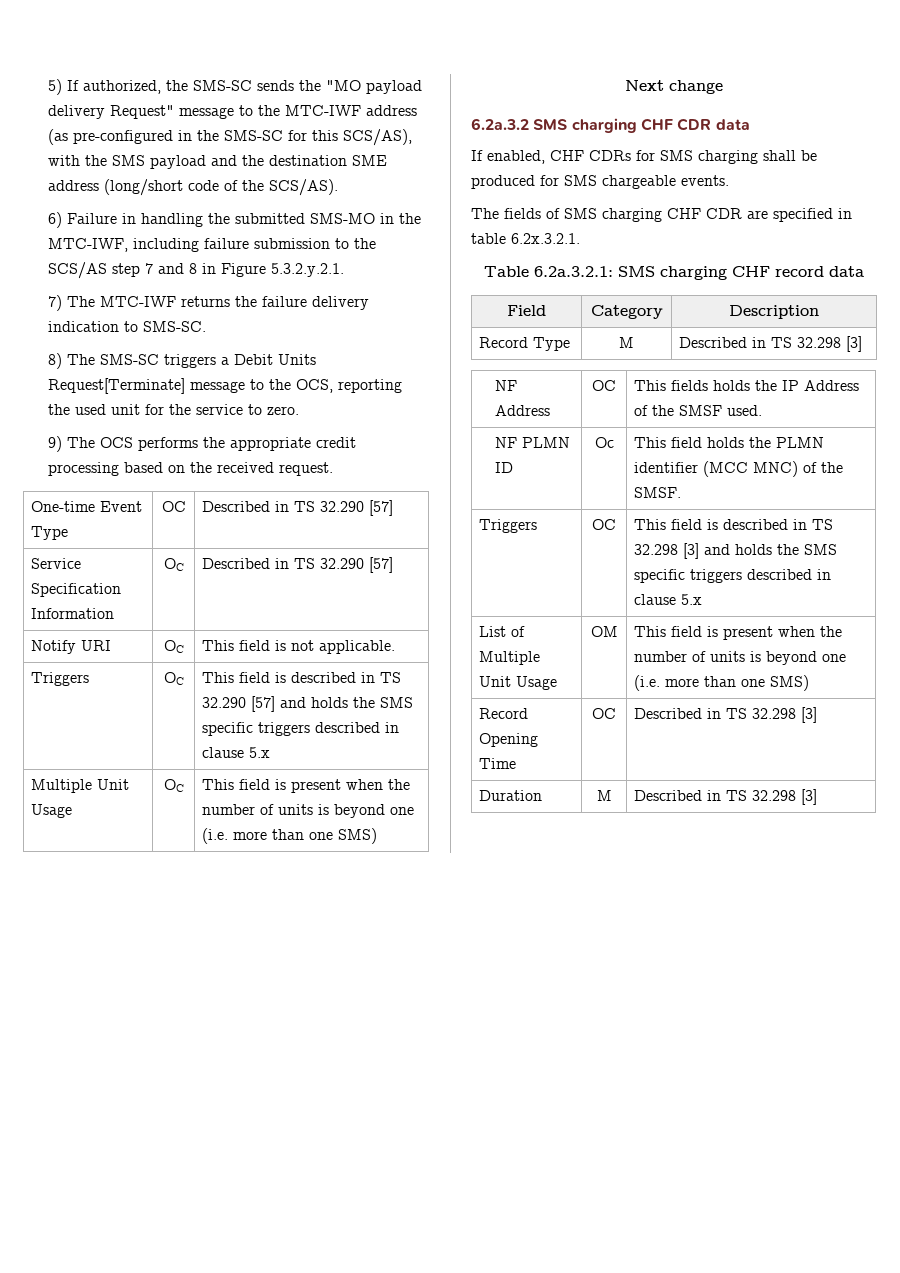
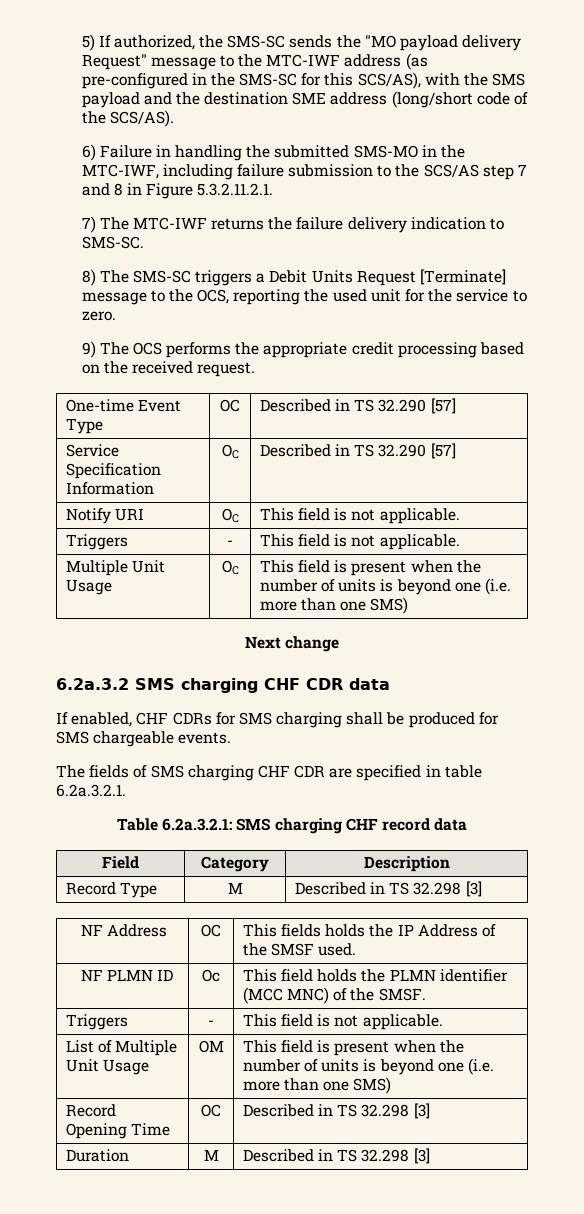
[271,263,345,277] 5.3.2.y.2.1. -> [197,183,274,196] 5.3.2.11.2.1.
[48,378,186,394] Request[Terminate] -> [356,269,506,286] Request [Terminate]
[163,672,184,685] [202,672,402,683] [202,696,414,712] [202,722,400,736] [202,747,271,758] OC | This field is described in TS 32.290 [57] and holds the SMS specific triggers described in clause 5.x -> [227,540,233,546] [259,534,460,550] - | This field is not applicable.
[511,233,580,244] 6.2x.3.2.1. -> [56,784,126,797] 6.2a.3.2.1.
[592,519,616,530] [634,519,834,530] [634,543,838,559] [634,569,832,583] [634,594,703,605] OC | This field is described in TS 32.298 [3] and holds the SMS specific triggers described in clause 5.x -> [208,1020,214,1026] [242,1014,443,1030] - | This field is not applicable.

